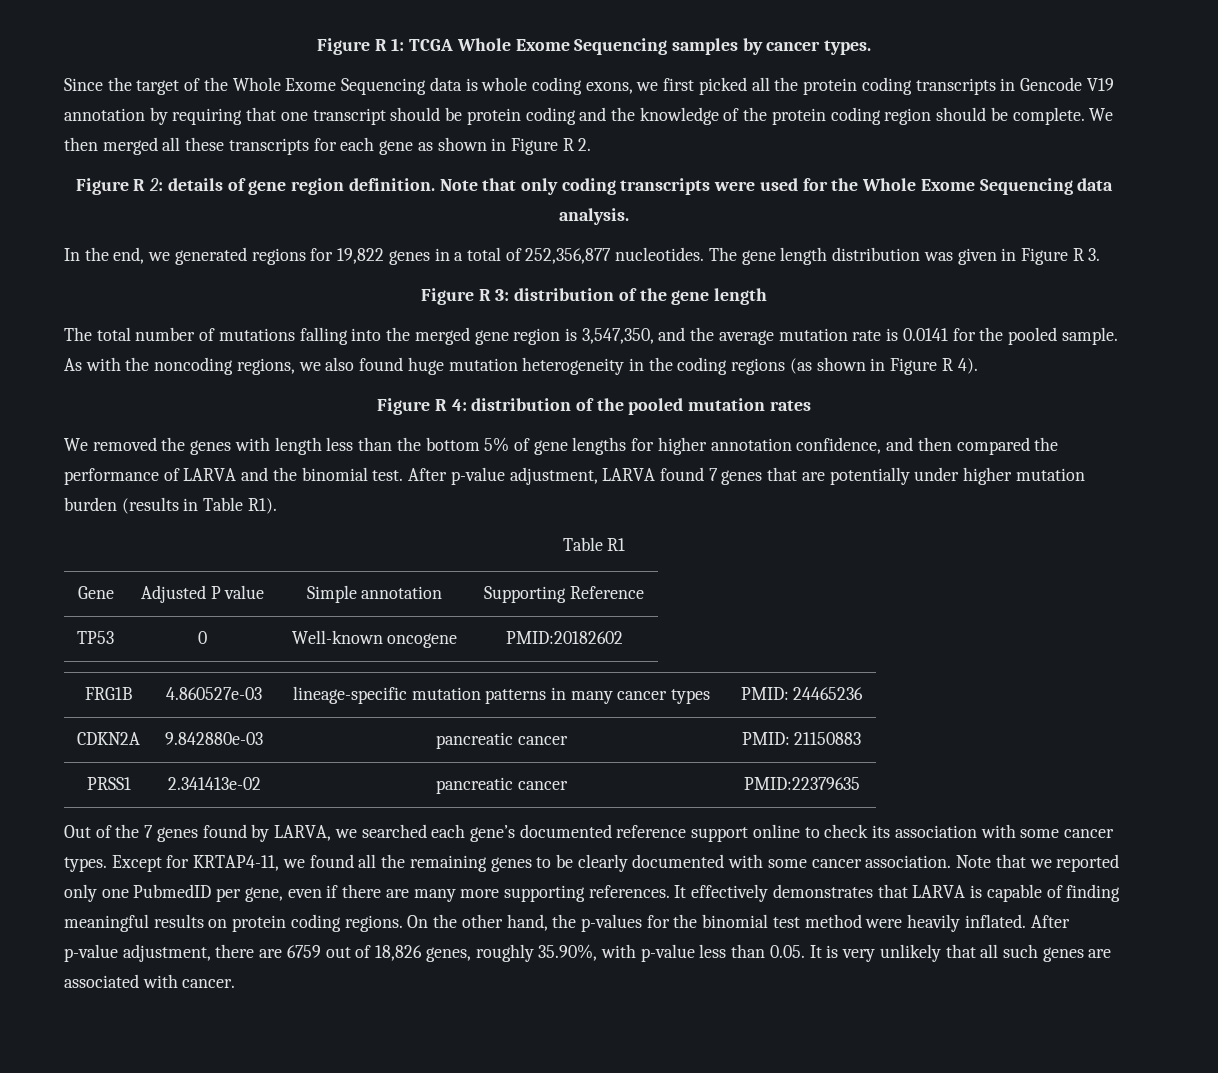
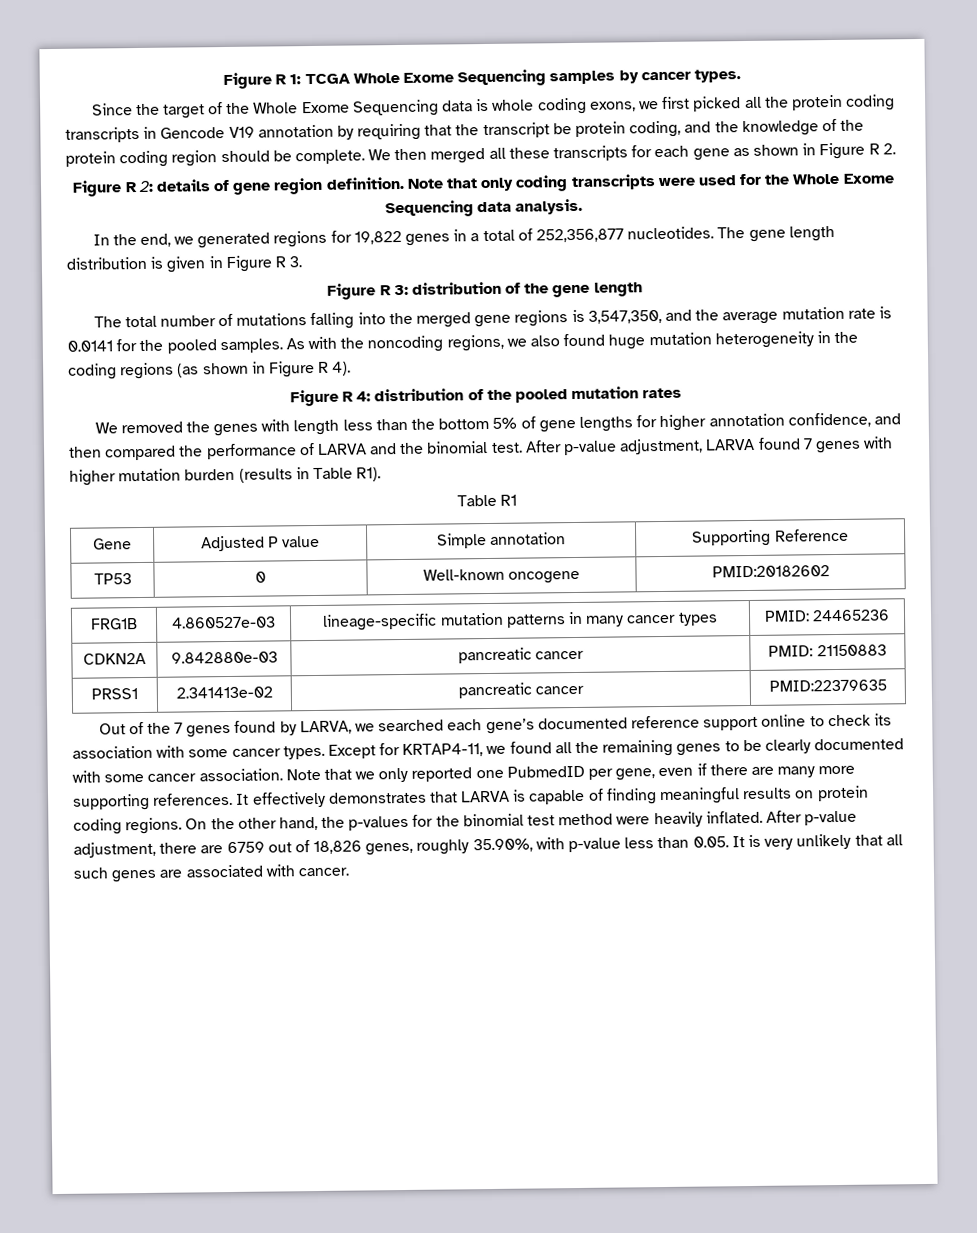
[280,107,441,125] one transcript should -> [455,122,550,139] the transcript
[525,107,576,125] coding -> [629,120,682,138] coding,
[923,252,953,261] was -> [150,256,164,269] is
[513,328,561,345] region -> [514,310,569,327] regions
[1061,327,1118,345] sample. -> [219,338,283,354] samples.
[767,467,960,485] that are potentially under -> [863,436,894,449] with
[1056,854,1120,872] [64,884,97,902] reported only -> [378,767,473,783] only reported

